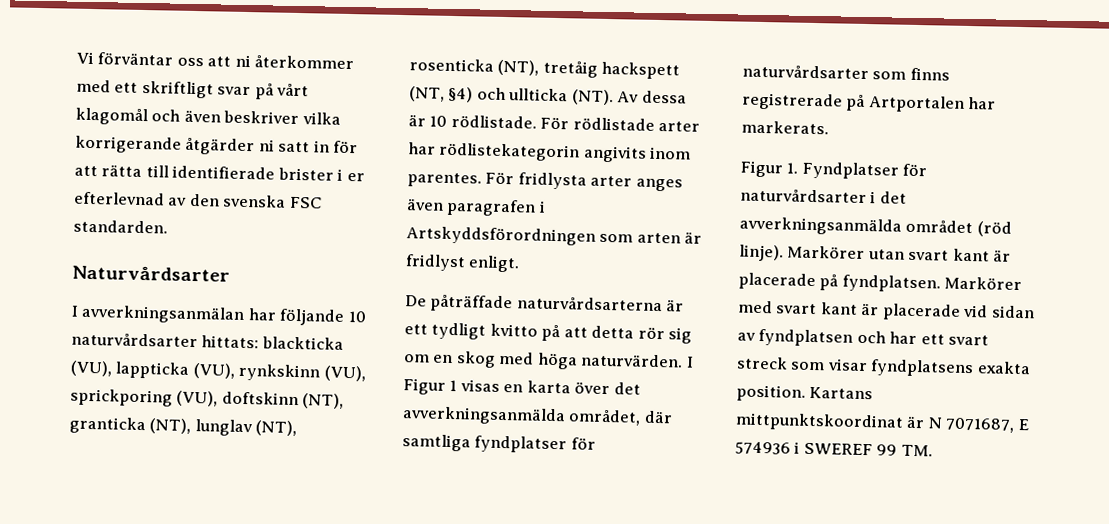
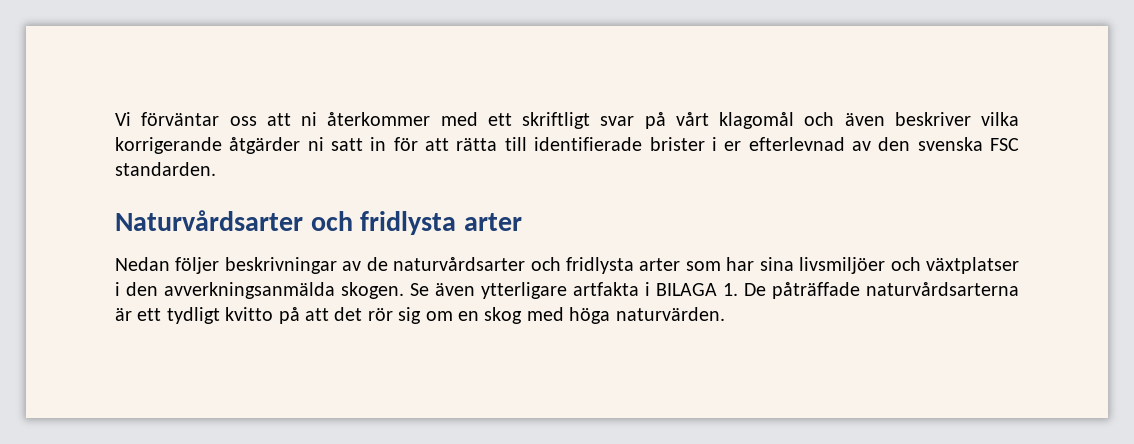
[71,304,367,326] [71,332,344,350] [70,360,366,382] [70,388,345,409] [69,416,298,437] [409,58,681,80] [409,86,687,106] [408,114,701,132] [408,142,692,163] [407,172,683,192] [406,198,546,217] [406,226,703,246] [405,254,521,273] // I avverkningsanmälan har följande 10 naturvårdsarter hittats: blackticka (VU), lappticka (VU), rynkskinn (VU), sprickporing (VU), doftskinn (NT), granticka (NT), lunglav (NT), rosenticka (NT), tretåig hackspett (NT, §4) och ullticka (NT). Av dessa är 10 rödlistade. För rödlistade arter har rödlistekategorin angivits inom parentes. För fridlysta arter anges även paragrafen i Artskyddsförordningen som arten är fridlyst enligt. // -> [310,211,522,235] [115,257,1020,274] [115,282,738,299] och fridlysta arter // Nedan följer beskrivningar av de naturvårdsarter och fridlysta arter som har sina livsmiljöer och växtplatser i den avverkningsanmälda skogen. Se även ytterligare artfakta i BILAGA 1.
[591,325,635,339] detta -> [334,307,363,321] det
[685,356,694,368] [403,378,641,395] [402,406,673,426] [402,434,596,454] [742,64,950,81] [742,92,997,113] [741,120,829,135] [740,160,928,180] [740,188,907,204] [739,216,1012,237] [739,244,1012,262] [738,272,1023,293] [738,300,1035,321] [737,328,990,347] [736,356,1031,378] [736,384,874,402] [735,412,1030,433] [735,441,933,457] I Figur 1 visas en karta över det avverkningsanmälda området, där samtliga fyndplatser för naturvårdsarter som finns registrerade på Artportalen har markerats. // Figur 1. Fyndplatser för naturvårdsarter i det avverkningsanmälda området (röd linje). Markörer utan svart kant är placerade på fyndplatsen. Markörer med svart kant är placerade vid sidan av fyndplatsen och har ett svart streck som visar fyndplatsens exakta position. Kartans mittpunktskoordinat är N 7071687, E 574936 i SWEREF 99 TM. -> (725, 314) none

